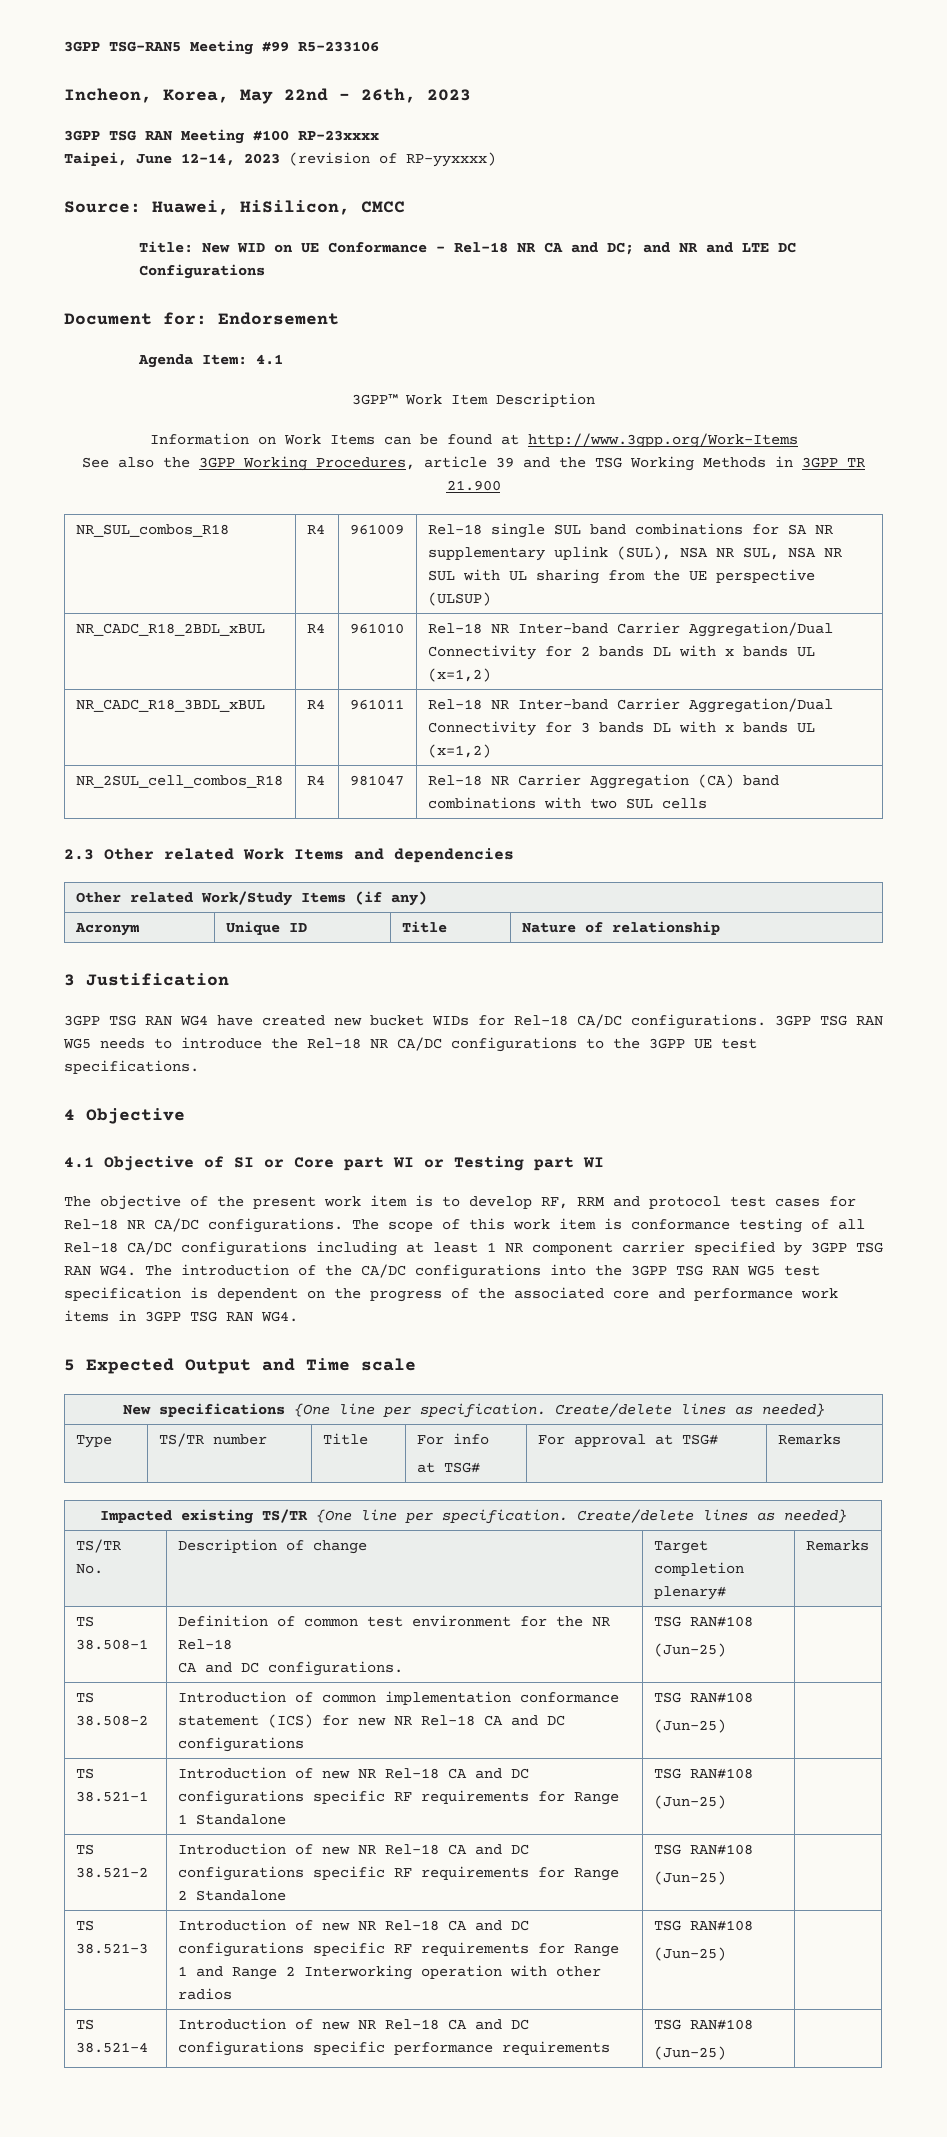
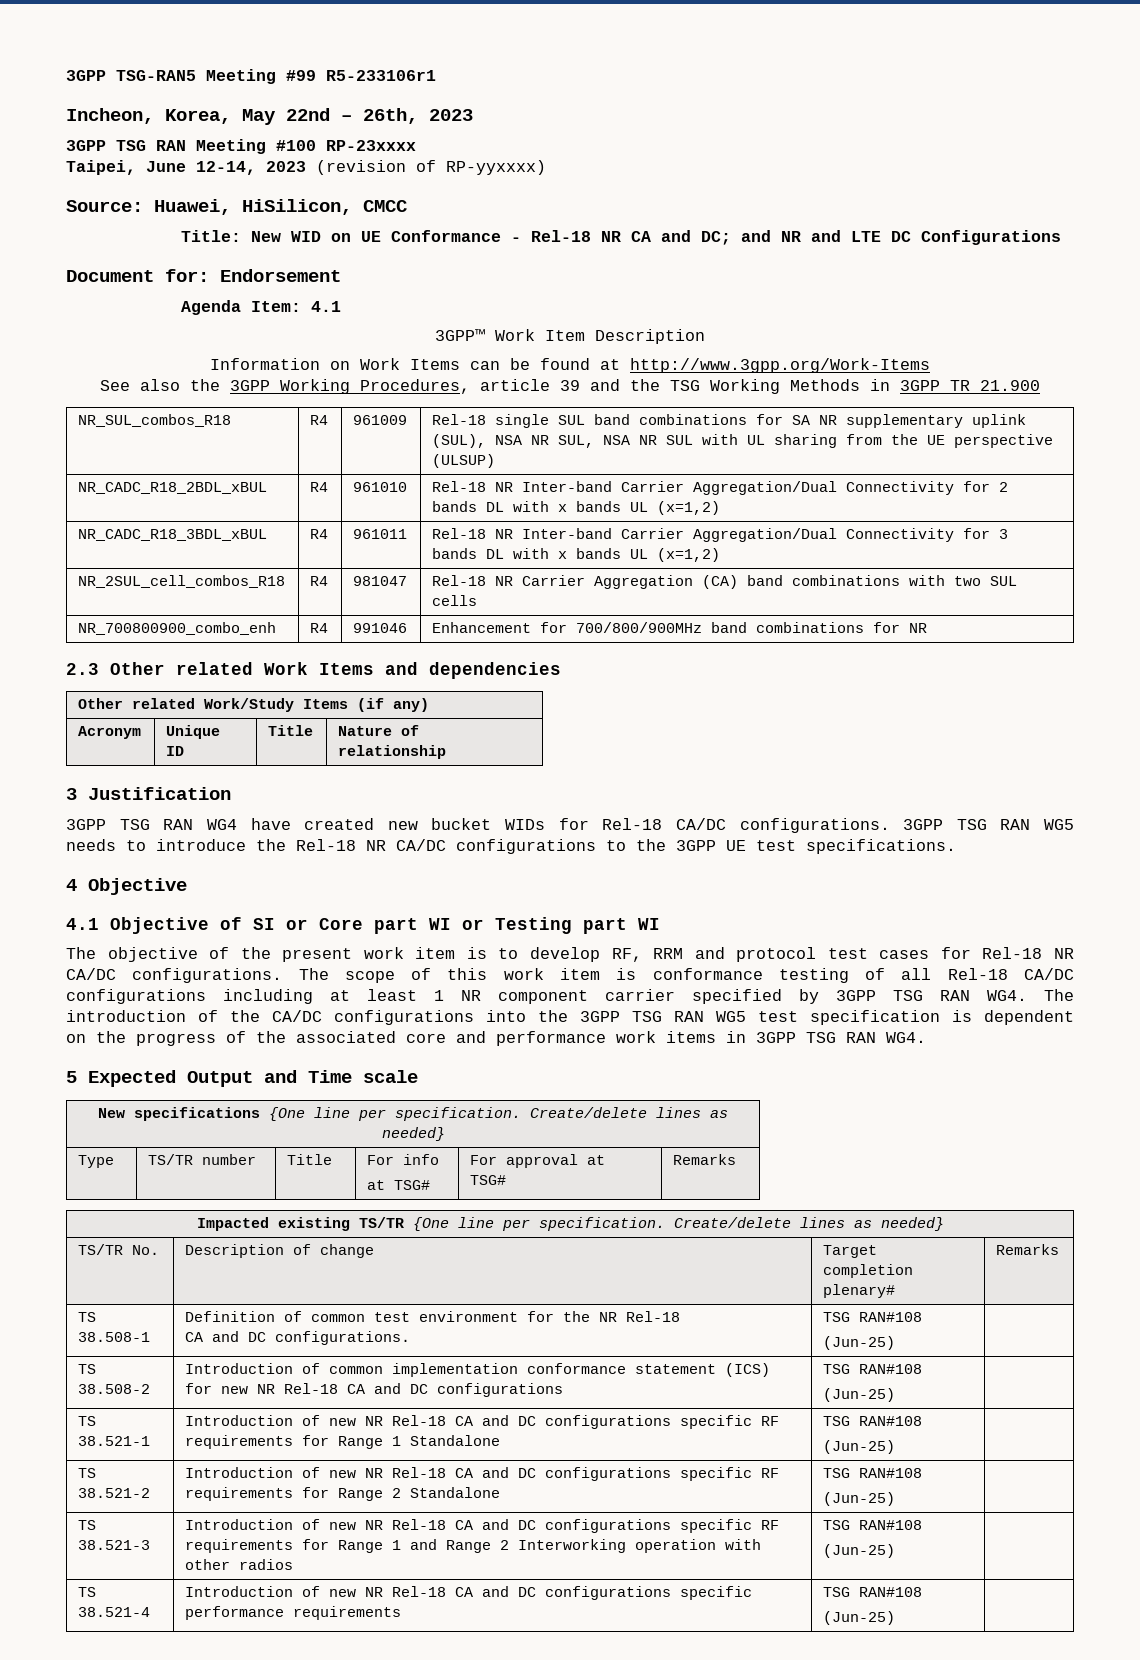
[298,41,379,52] R5-233106 -> [326,70,436,81] R5-233106r1
(707, 803) none -> [78,622,277,635] [310,623,329,633] [353,623,408,633] [432,622,928,633] // NR_700800900_combo_enh | R4 | 991046 | Enhancement for 700/800/900MHz band combinations for NR

